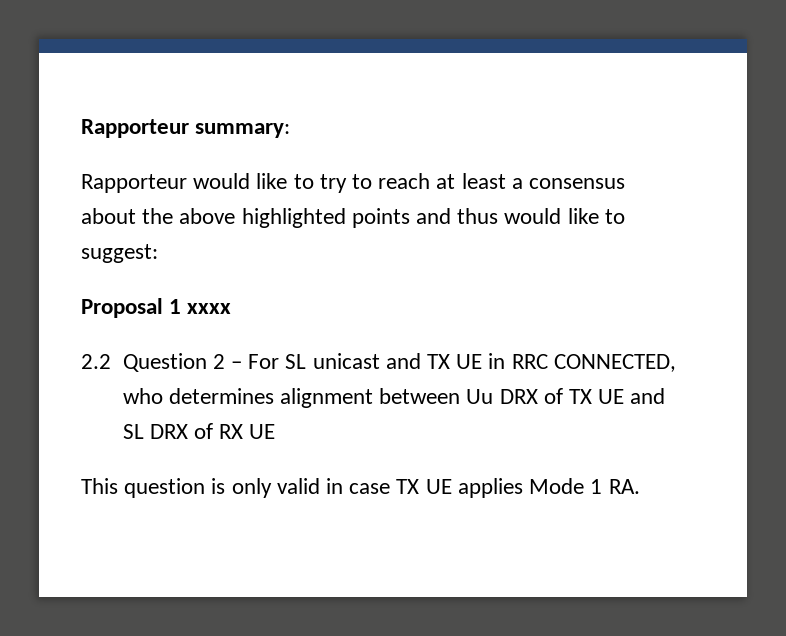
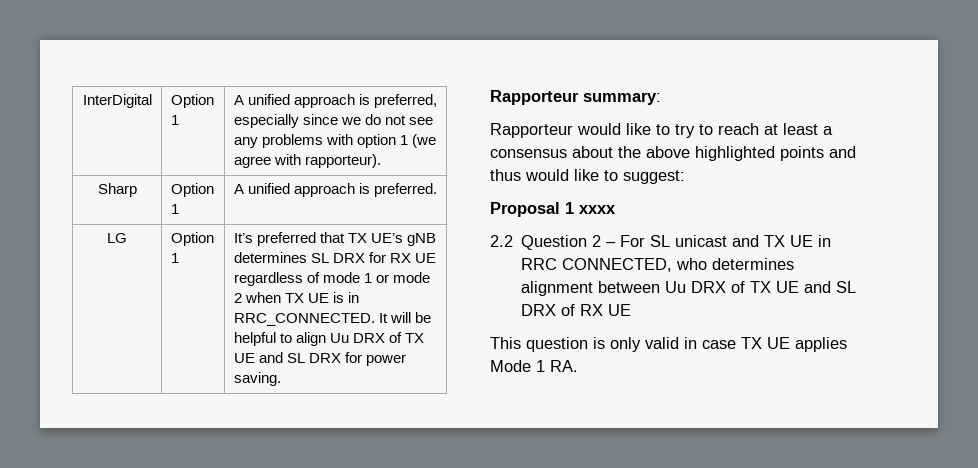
(81, 128) none -> [82,94,152,108] [170,94,214,108] [170,115,179,125] [233,94,437,108] [233,114,433,128] [233,134,436,148] [233,154,381,168] [97,183,137,197] [170,183,214,197] [170,204,179,214] [233,183,437,197] [107,233,127,243] [170,232,214,246] [170,253,179,263] [233,232,436,246] [233,252,436,263] [233,272,430,286] [233,292,359,303] [233,312,431,326] [233,332,424,346] [233,352,406,366] [233,372,281,386] InterDigital | Option 1 | A unified approach is preferred, especially since we do not see any problems with option 1 (we agree with rapporteur). // Sharp | Option 1 | A unified approach is preferred. // LG | Option 1 | It’s preferred that TX UE’s gNB determines SL DRX for RX UE regardless of mode 1 or mode 2 when TX UE is in RRC_CONNECTED. It will be helpful to align Uu DRX of TX UE and SL DRX for power saving. //

